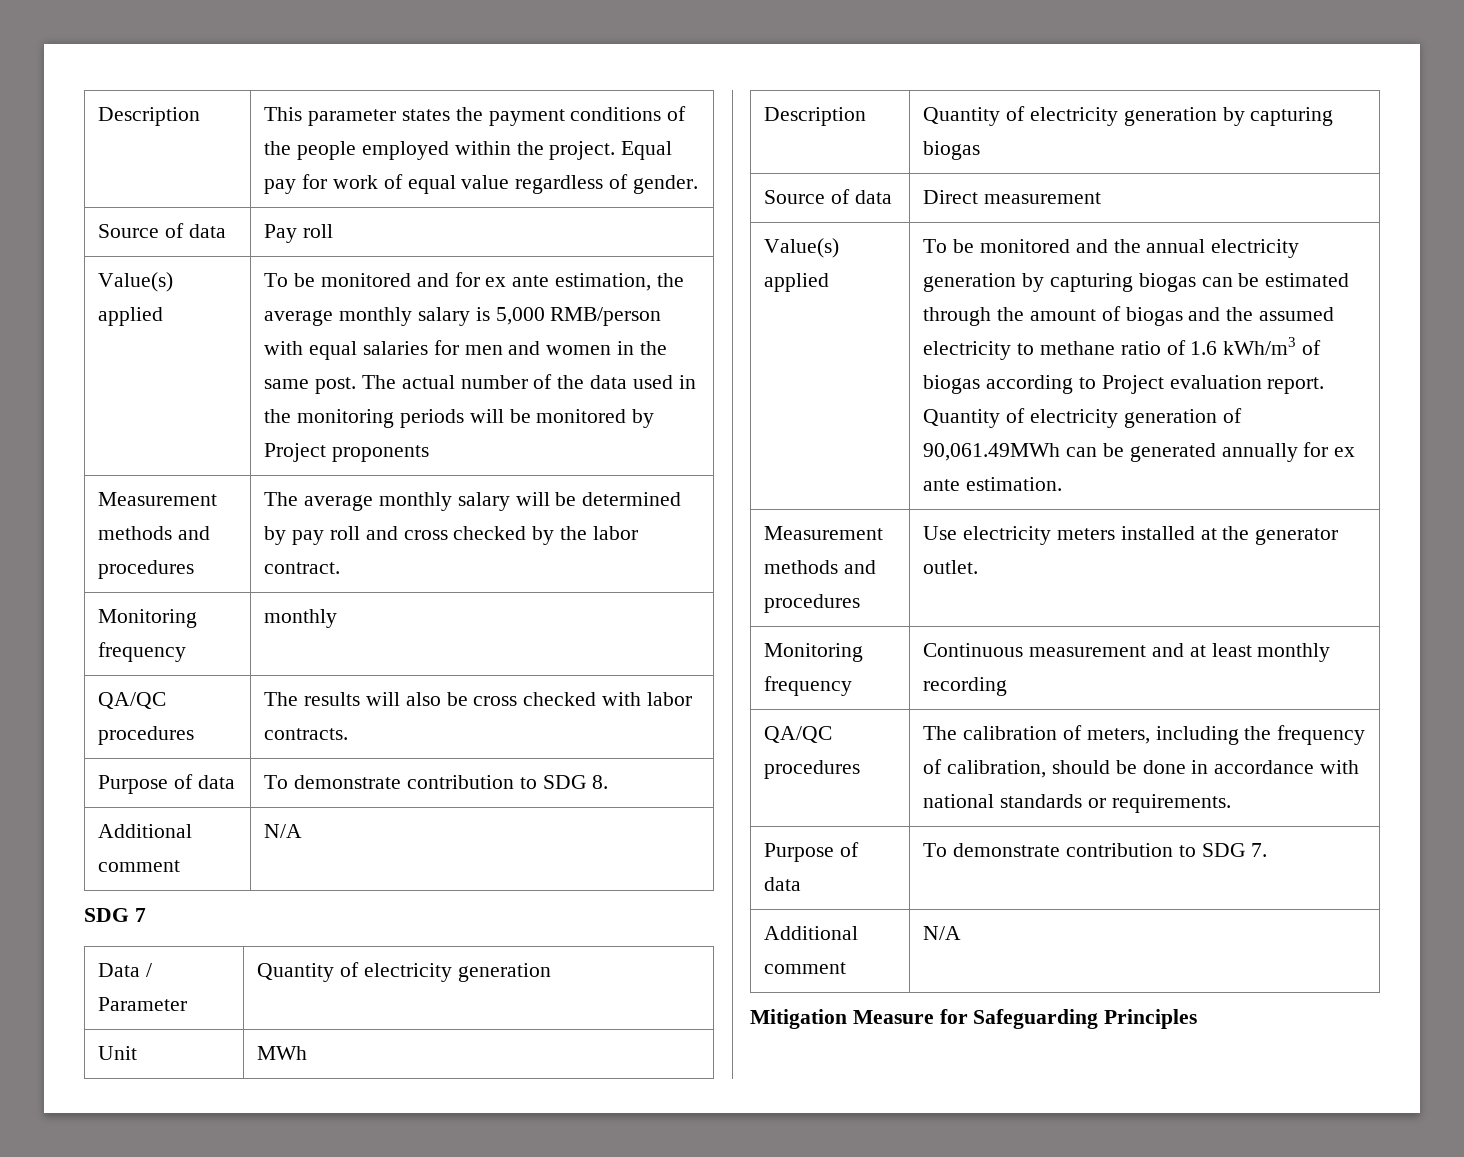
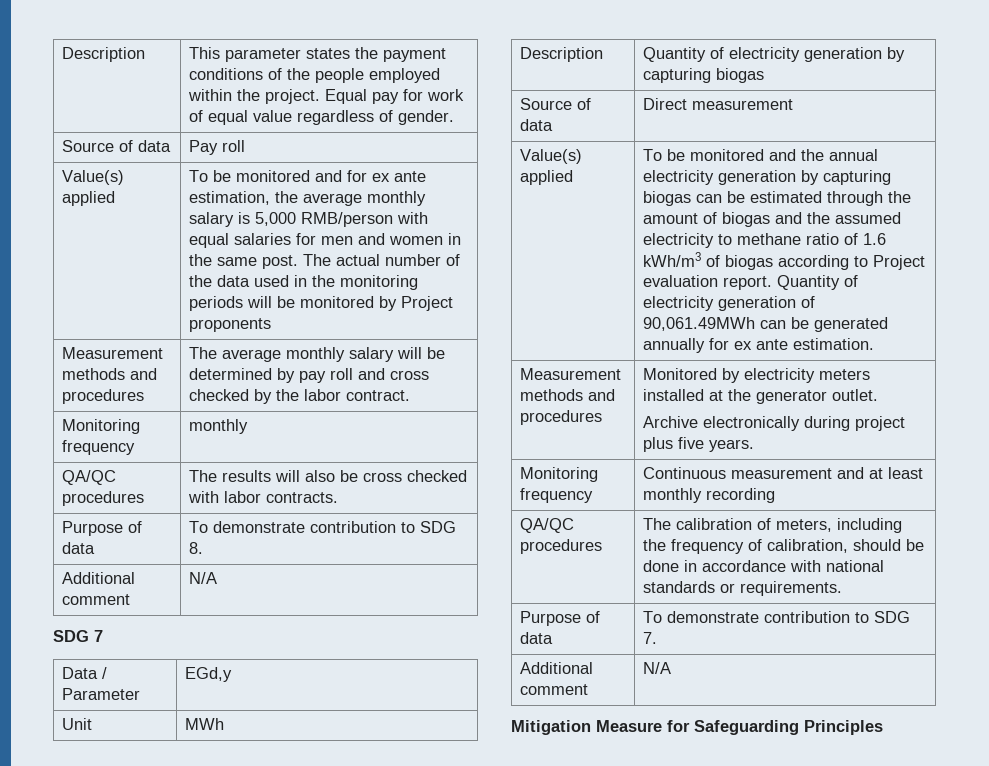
[257,962,551,982] Quantity of electricity generation -> [185,667,233,682] EGd,y
[923,526,958,540] Use -> [643,368,741,383] Monitored by
(979, 567) none -> [643,416,906,431] [643,437,755,452] // Archive electronically during project plus five years.

